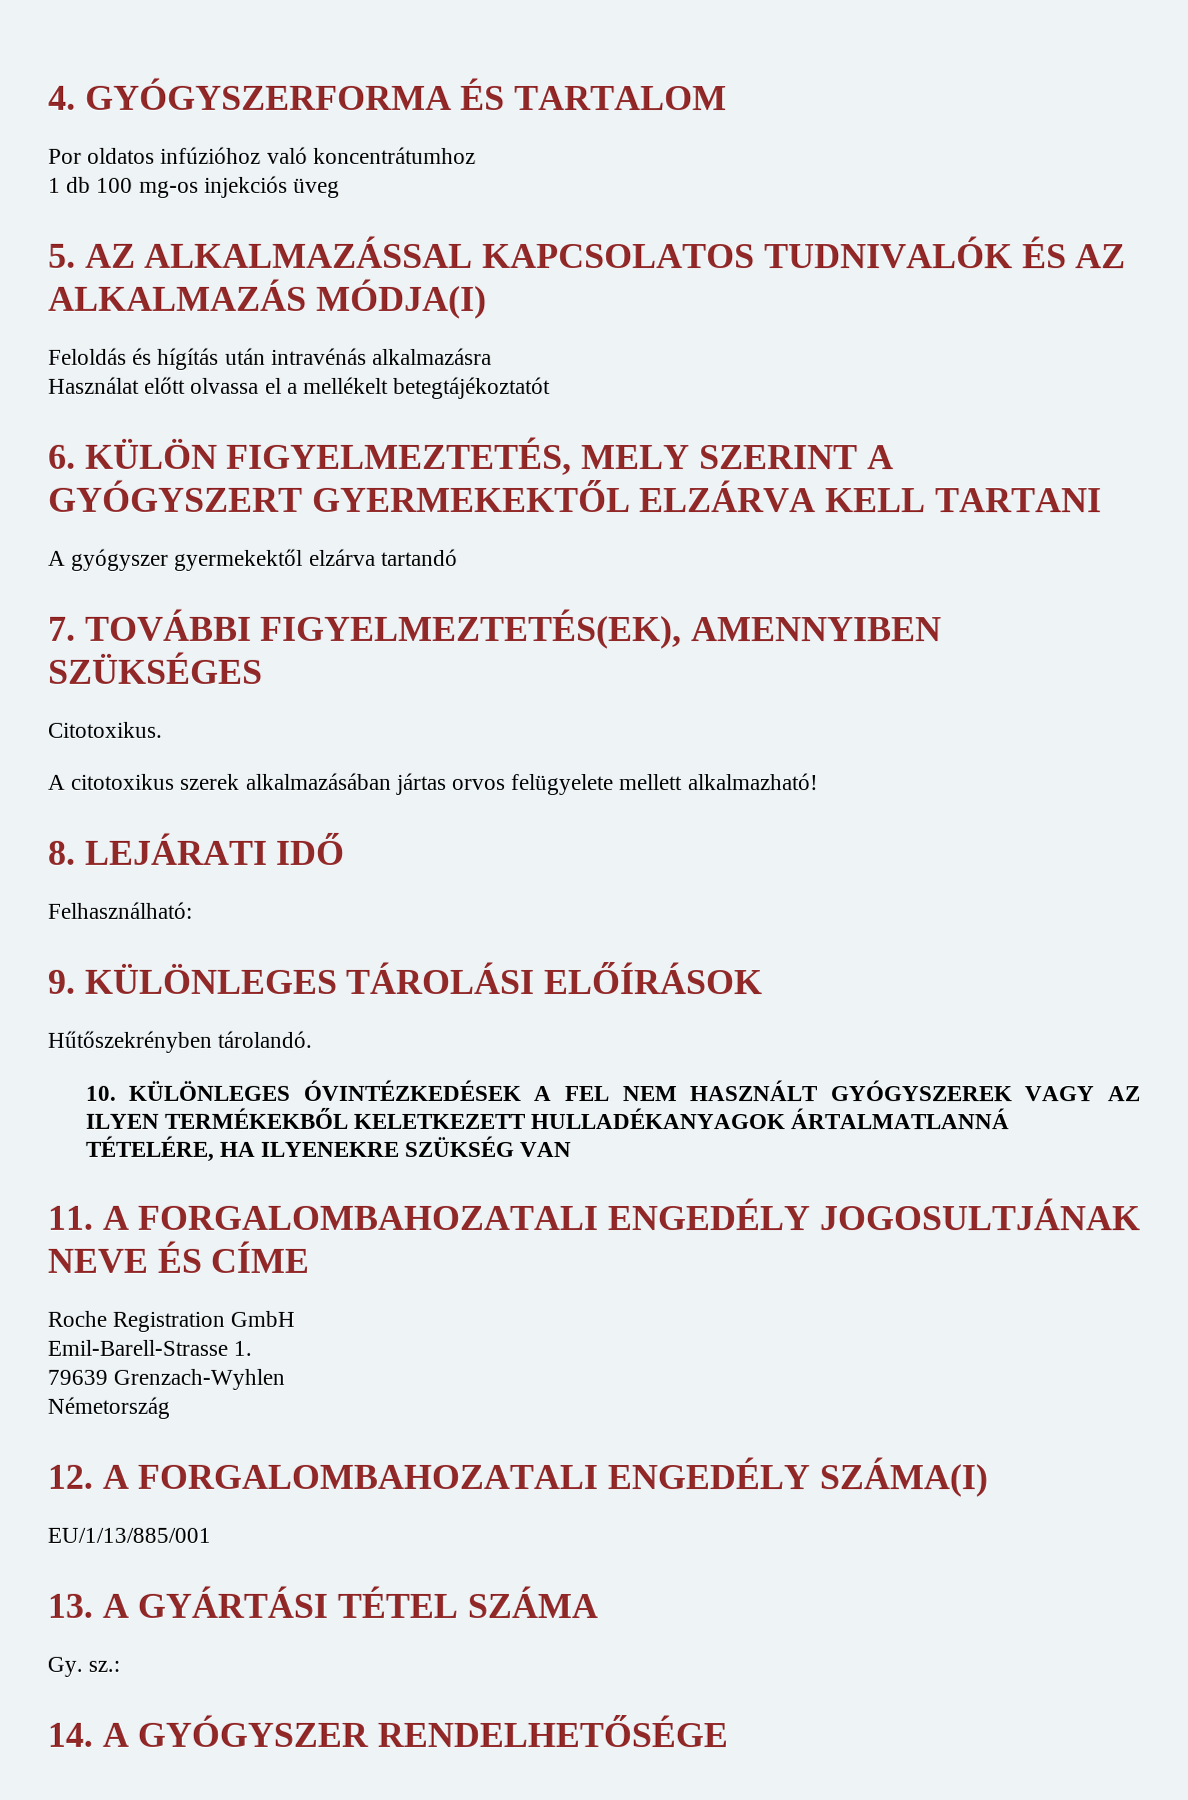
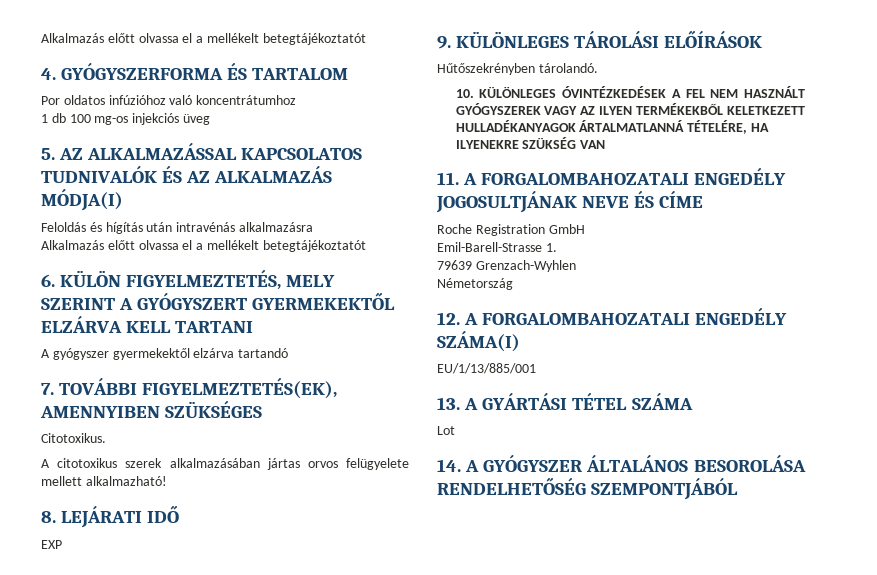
(48, 97) none -> [41,33,366,45] Alkalmazás előtt olvassa el a mellékelt betegtájékoztatót //
[48,376,140,394] Használat -> [41,240,104,250] Alkalmazás
[47,901,192,919] Felhasználható: -> [41,540,62,549] EXP
[47,1656,121,1677] Gy. sz.: -> [437,426,455,435] Lot
[377,1714,729,1748] RENDELHETŐSÉGE -> [586,455,806,472] [437,478,739,500] ÁLTALÁNOS BESOROLÁSA RENDELHETŐSÉG SZEMPONTJÁBÓL

